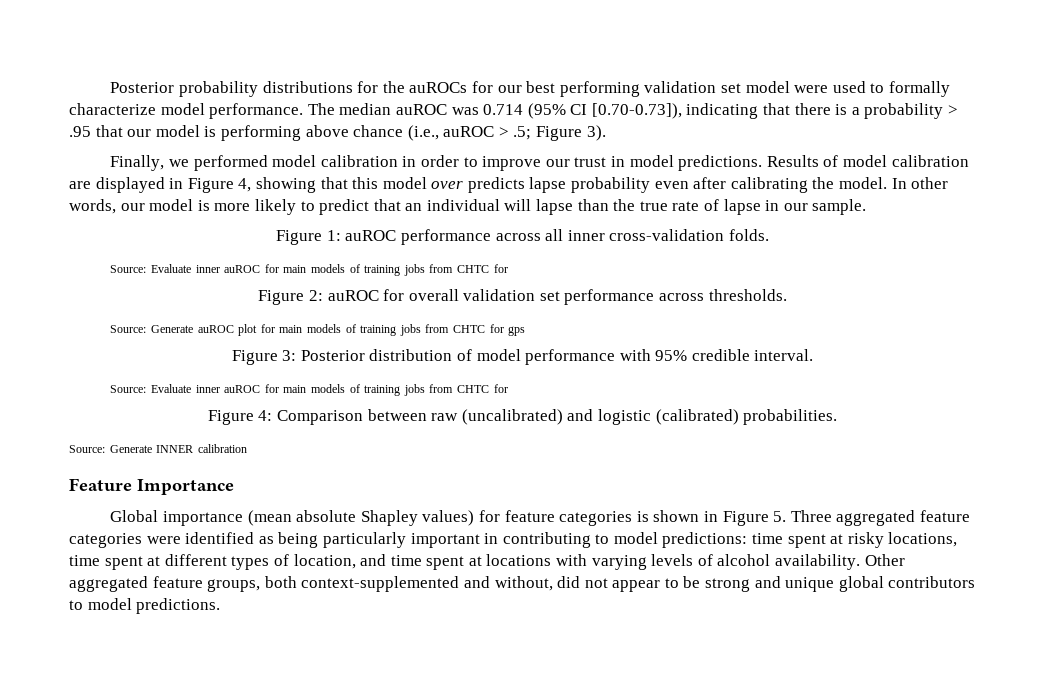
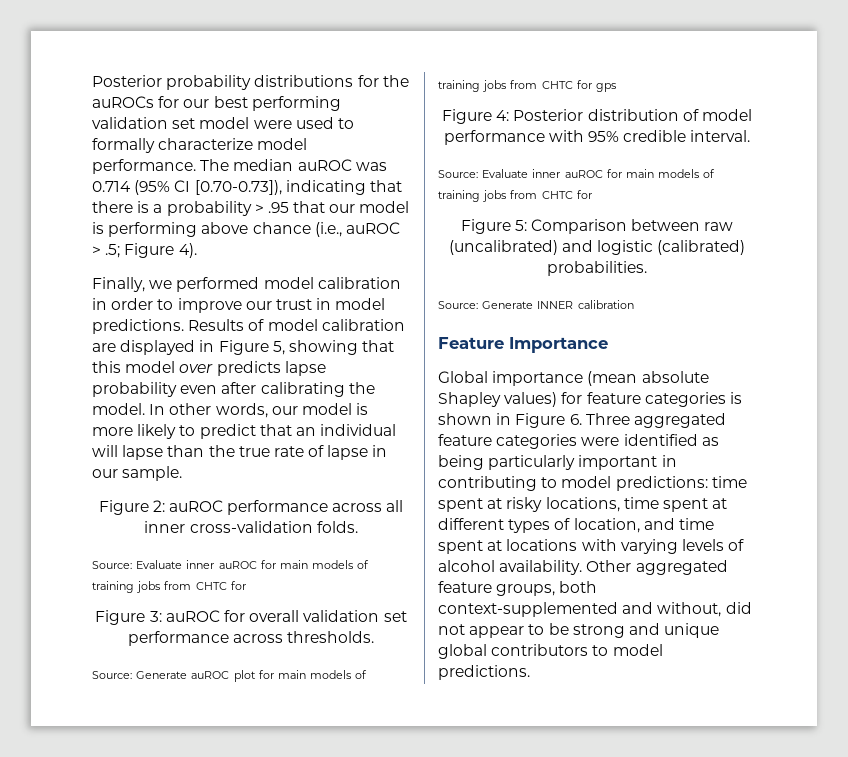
[586,125,606,141] 3). -> [178,243,197,258] 4).
[238,178,252,192] 4, -> [272,341,285,355] 5,
[326,230,341,241] 1: -> [152,500,165,512] 2:
[308,290,323,301] 2: -> [149,611,162,622] 3:
[282,350,297,361] 3: -> [496,110,510,121] 4:
[258,410,273,421] 4: -> [514,220,527,231] 5:
[773,511,787,522] 5. -> [569,414,582,425] 6.

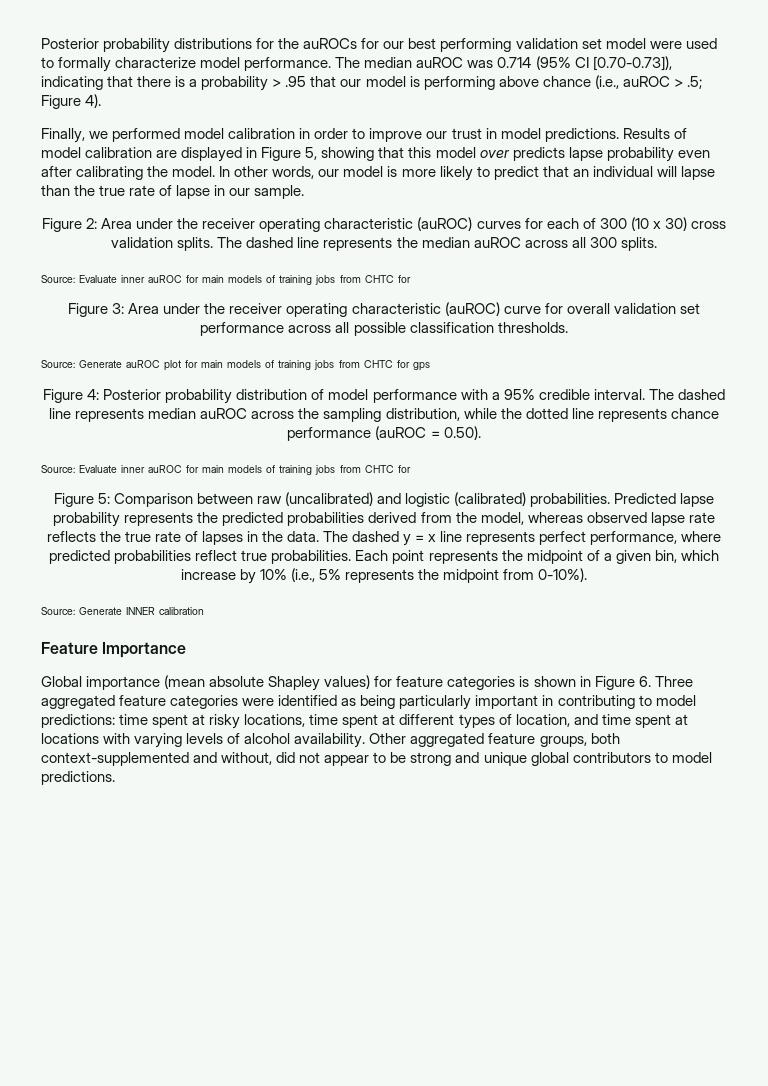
[168,500,404,515] [144,521,358,533] auROC performance across all inner cross-validation folds. -> [101,217,726,232] [111,237,657,251] Area under the receiver operating characteristic (auROC) curves for each of 300 (10 x 30) cross validation splits. The dashed line represents the median auROC across all 300 splits.
[165,610,220,622] auROC -> [128,302,541,317] Area under the receiver operating characteristic (auROC) curve
(283, 638) none -> [335,322,494,336] all possible classification
(584, 115) none -> [165,389,233,404] probability
(584, 136) none -> [491,392,500,400] a
(751, 136) none -> [648,389,725,400] [49,408,719,422] [287,426,481,441] The dashed line represents median auROC across the sampling distribution, while the dotted line represents chance performance (auROC = 0.50).
(647, 268) none -> [614,493,715,507] [53,512,715,527] [46,531,722,546] [49,550,719,564] [180,568,588,584] Predicted lapse probability represents the predicted probabilities derived from the model, whereas observed lapse rate reflects the true rate of lapses in the data. The dashed y = x line represents perfect performance, where predicted probabilities reflect true probabilities. Each point represents the midpoint of a given bin, which increase by 10% (i.e., 5% represents the midpoint from 0-10%).

